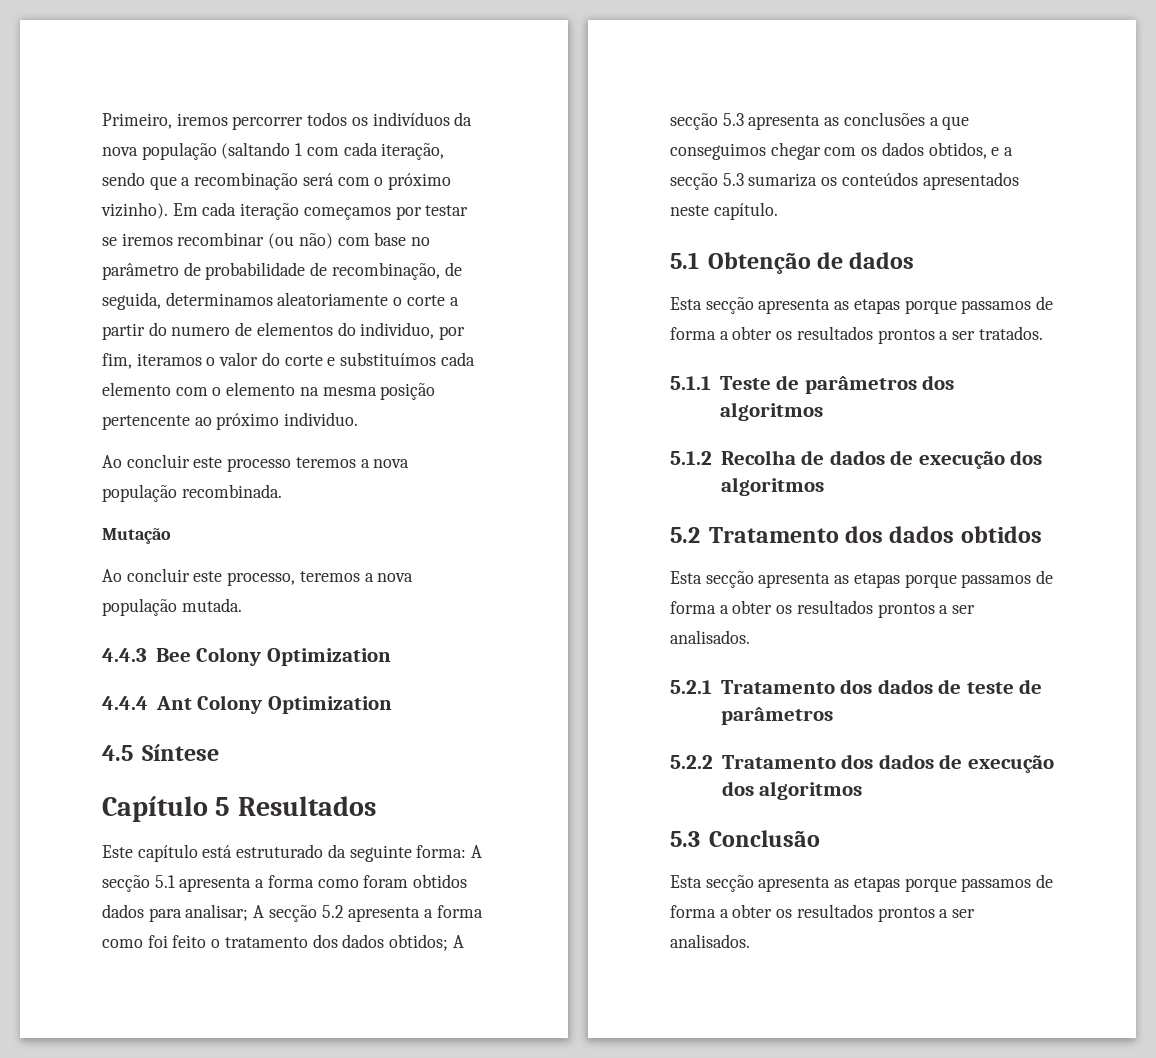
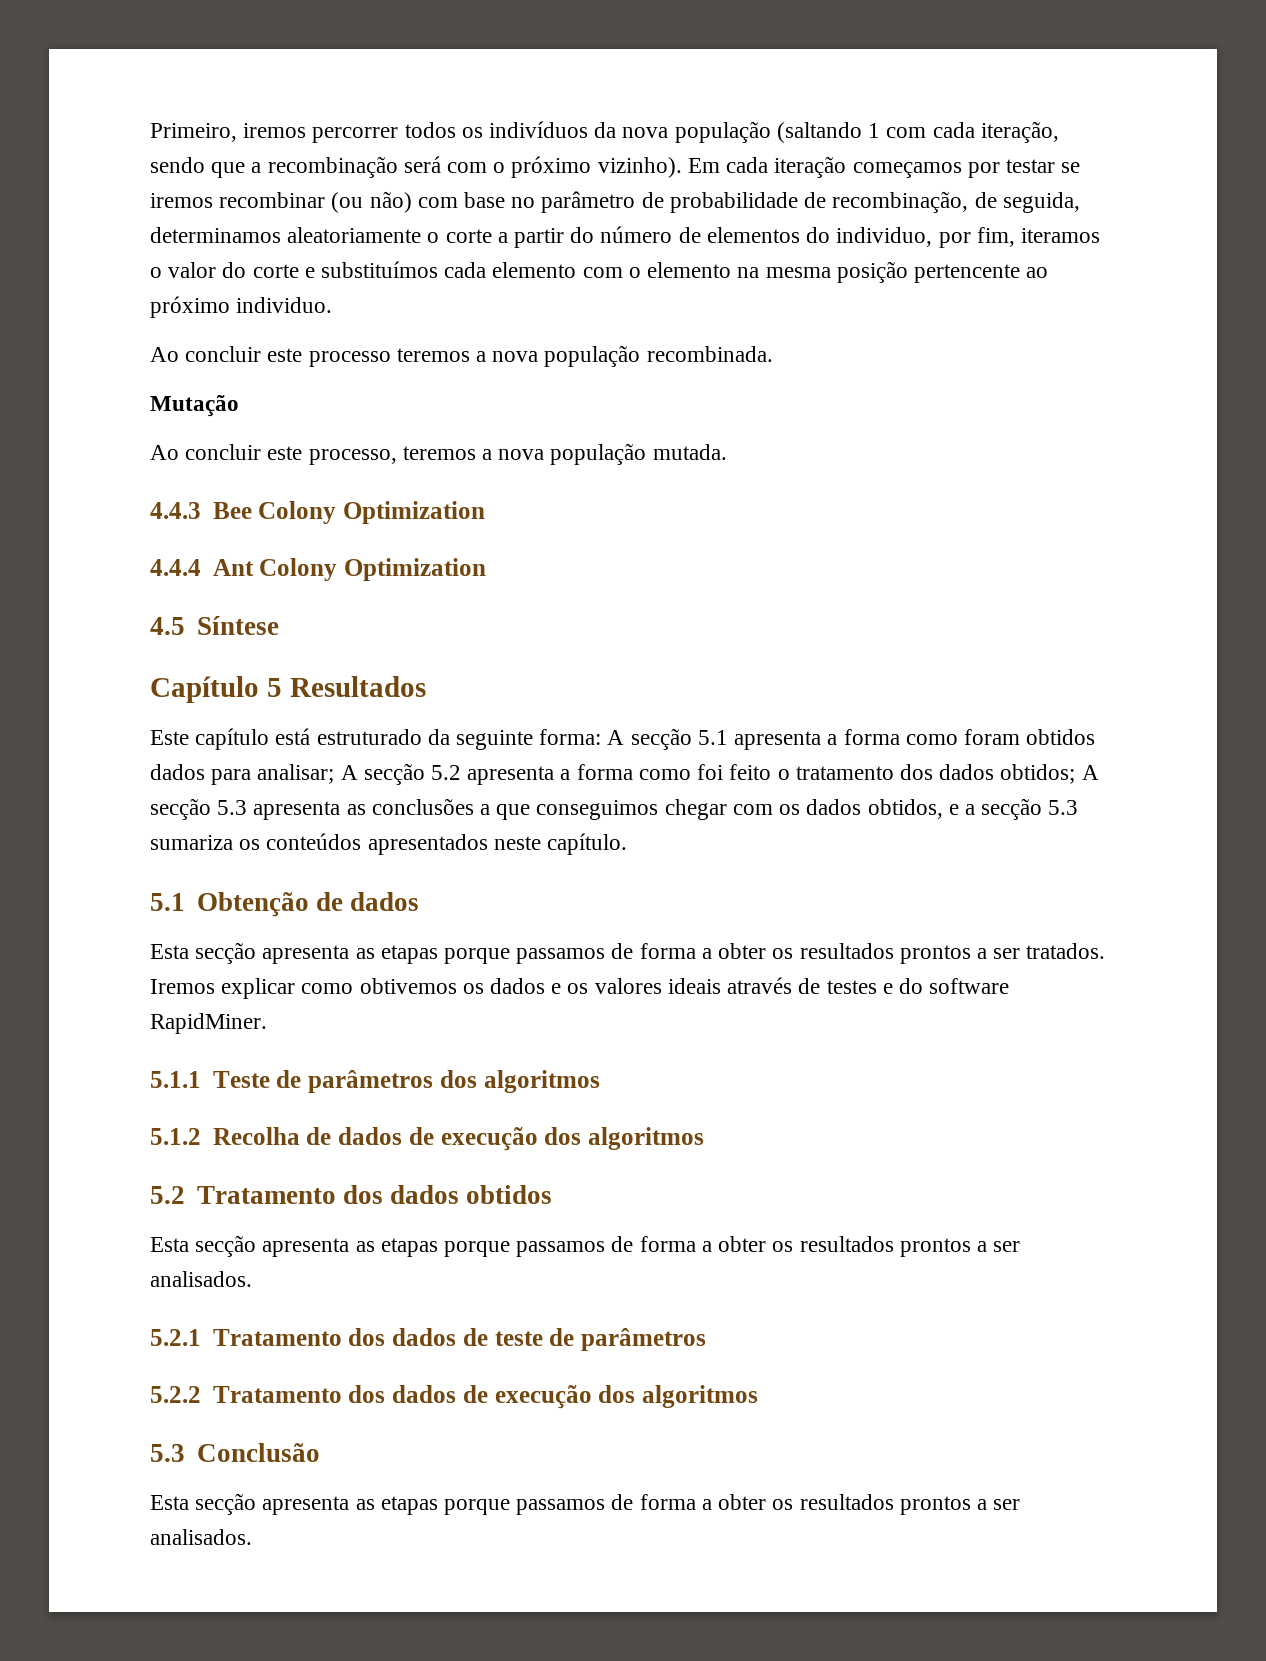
[171,326,231,336] numero -> [600,226,673,243] número
(1043, 333) none -> [150,977,1010,999] [150,1013,267,1034] Iremos explicar como obtivemos os dados e os valores ideais através de testes e do software RapidMiner.

